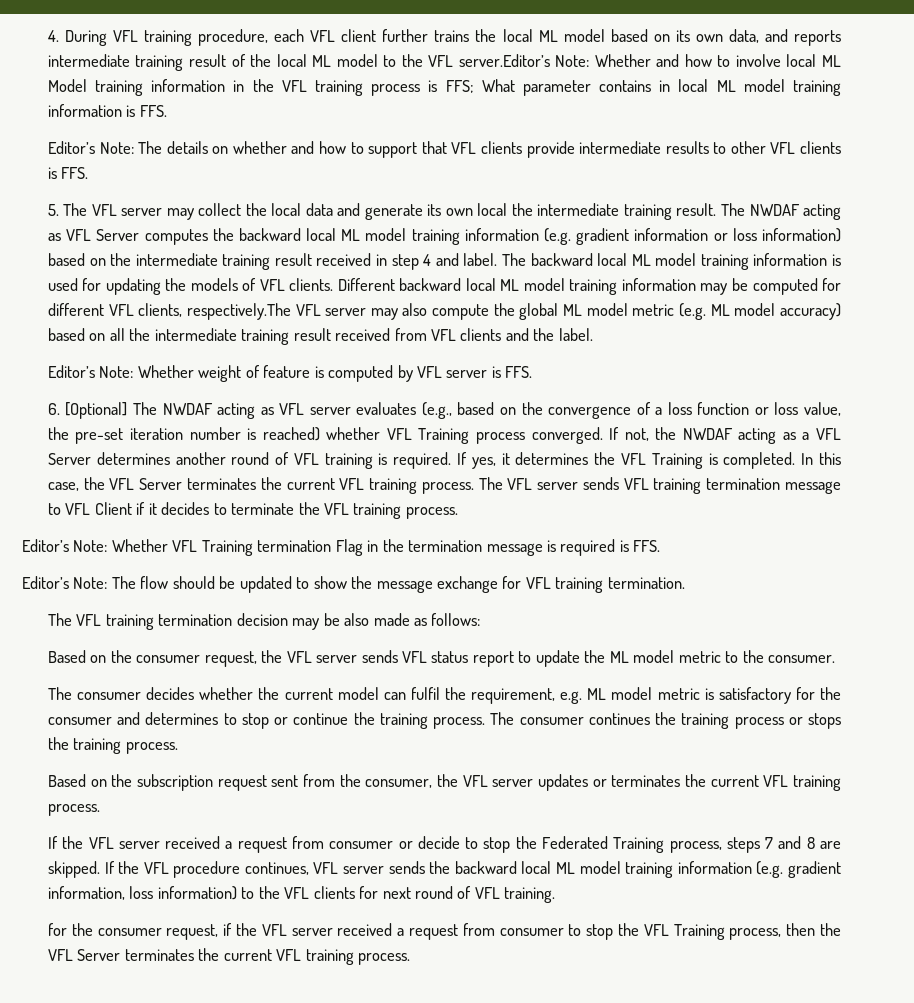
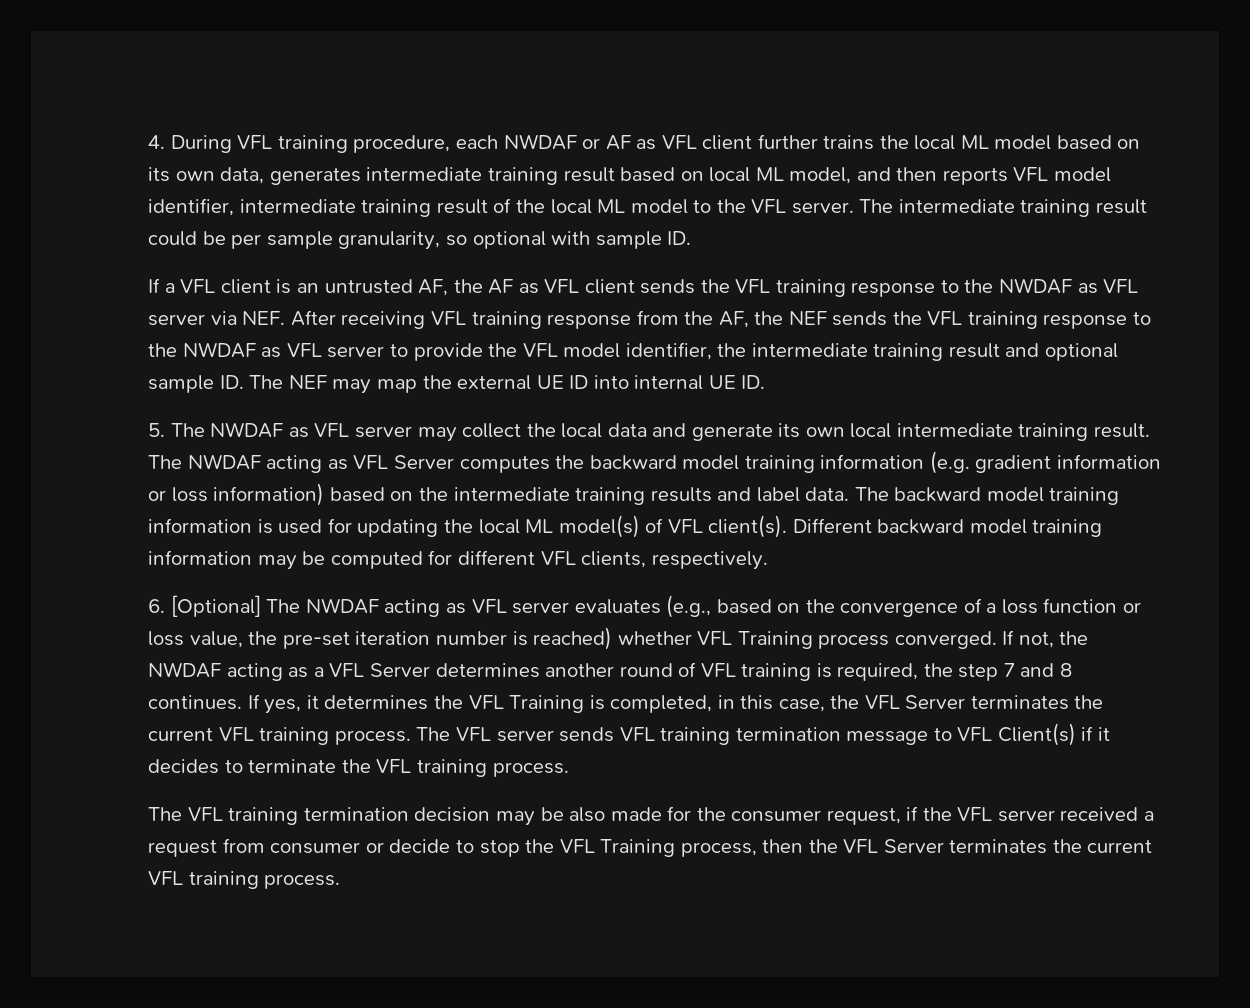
(305, 35) none -> [503,134,657,150] NWDAF or AF as
[764,29,842,46] and reports -> [269,167,1111,185] [148,198,235,216] generates intermediate training result based on local ML model, and then reports VFL model identifier,
[458,54,842,67] [47,79,842,96] [47,104,167,117] [47,141,842,158] [47,167,89,179] server.Editor’s Note: Whether and how to involve local ML Model training information in the VFL training process is FFS; What parameter contains in local ML model training information is FFS. // Editor’s Note: The details on whether and how to support that VFL clients provide intermediate results to other VFL clients is FFS. -> [791,199,1147,217] [148,231,692,250] [148,278,1139,297] [148,310,1151,329] [148,342,1118,361] [148,375,766,394] server. The intermediate training result could be per sample granularity, so optional with sample ID. // If a VFL client is an untrusted AF, the AF as VFL client sends the VFL training response to the NWDAF as VFL server via NEF. After receiving VFL training response from the AF, the NEF sends the VFL training response to the NWDAF as VFL server to provide the VFL model identifier, the intermediate training result and optional sample ID. The NEF may map the external UE ID into internal UE ID.
(88, 209) none -> [210,422,309,438] NWDAF as
[511,203,533,216] the -> (892, 430) none
[306,228,361,241] local ML -> (677, 462) none
[274,253,651,270] result received in step 4 and label. The backward local ML -> [650,487,982,502] results and label data. The backward
[190,278,334,291] models of VFL clients. -> [478,515,788,538] local ML model(s) of VFL client(s).
[465,278,520,291] local ML -> (965, 526) none
[186,303,841,320] [47,328,593,345] [47,365,533,382] respectively.The VFL server may also compute the global ML model metric (e.g. ML model accuracy) based on all the intermediate training result received from VFL clients and the label. // Editor’s Note: Whether weight of feature is computed by VFL server is FFS. -> [651,551,768,570] respectively.
[393,452,452,469] required. -> [837,663,1072,681] [148,695,243,710] required, the step 7 and 8 continues.
[723,452,814,469] completed. In -> [610,695,735,713] completed, in
[94,502,132,515] Client -> [997,723,1076,746] Client(s)
[22,539,661,556] [22,576,685,593] // Editor’s Note: Whether VFL Training termination Flag in the termination message is required is FFS. // Editor’s Note: The flow should be updated to show the message exchange for VFL training termination. -> (569, 769) none
[414,613,481,626] [47,650,836,667] [47,687,842,704] [47,712,841,729] [47,737,178,754] [47,774,842,791] [47,804,100,816] [47,836,841,853] [47,861,841,878] [47,886,556,903] as follows: // Based on the consumer request, the VFL server sends VFL status report to update the ML model metric to the consumer. // The consumer decides whether the current model can fulfil the requirement, e.g. ML model metric is satisfactory for the consumer and determines to stop or continue the training process. The consumer continues the training process or stops the training process. // Based on the subscription request sent from the consumer, the VFL server updates or terminates the current VFL training process. // If the VFL server received a request from consumer or decide to stop the Federated Training process, steps 7 and 8 are skipped. If the VFL procedure continues, VFL server sends the backward local ML model training information (e.g. gradient information, loss information) to the VFL clients for next round of VFL training. // -> (662, 814) none
(564, 932) none -> [365,839,451,853] or decide

